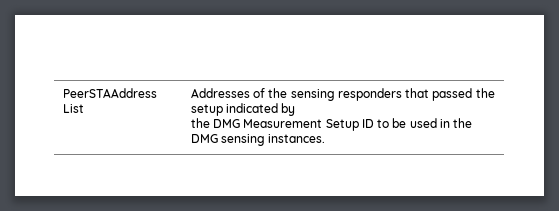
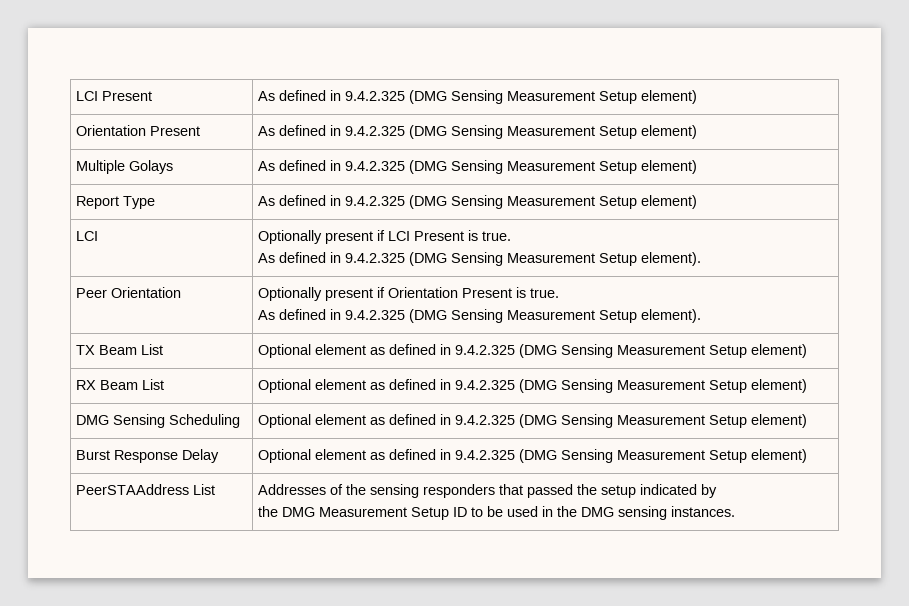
(62, 93) none -> [75,91,152,101] [257,90,697,104] [75,125,200,136] [257,125,697,139] [75,160,173,174] [257,160,697,174] [75,196,155,209] [257,195,697,209] [75,231,98,241] [257,230,511,244] [257,252,701,266] [75,287,181,298] [257,287,559,301] [257,309,701,323] [75,344,163,355] [257,344,807,358] [75,379,164,390] [257,379,807,393] [75,414,240,428] [257,414,807,428] [75,449,219,463] [257,449,807,463] LCI Present | As defined in 9.4.2.325 (DMG Sensing Measurement Setup element) // Orientation Present | As defined in 9.4.2.325 (DMG Sensing Measurement Setup element) // Multiple Golays | As defined in 9.4.2.325 (DMG Sensing Measurement Setup element) // Report Type | As defined in 9.4.2.325 (DMG Sensing Measurement Setup element) // LCI | Optionally present if LCI Present is true. // As defined in 9.4.2.325 (DMG Sensing Measurement Setup element). // Peer Orientation | Optionally present if Orientation Present is true. // As defined in 9.4.2.325 (DMG Sensing Measurement Setup element). // TX Beam List | Optional element as defined in 9.4.2.325 (DMG Sensing Measurement Setup element) // RX Beam List | Optional element as defined in 9.4.2.325 (DMG Sensing Measurement Setup element) // DMG Sensing Scheduling | Optional element as defined in 9.4.2.325 (DMG Sensing Measurement Setup element) // Burst Response Delay | Optional element as defined in 9.4.2.325 (DMG Sensing Measurement Setup element) //

